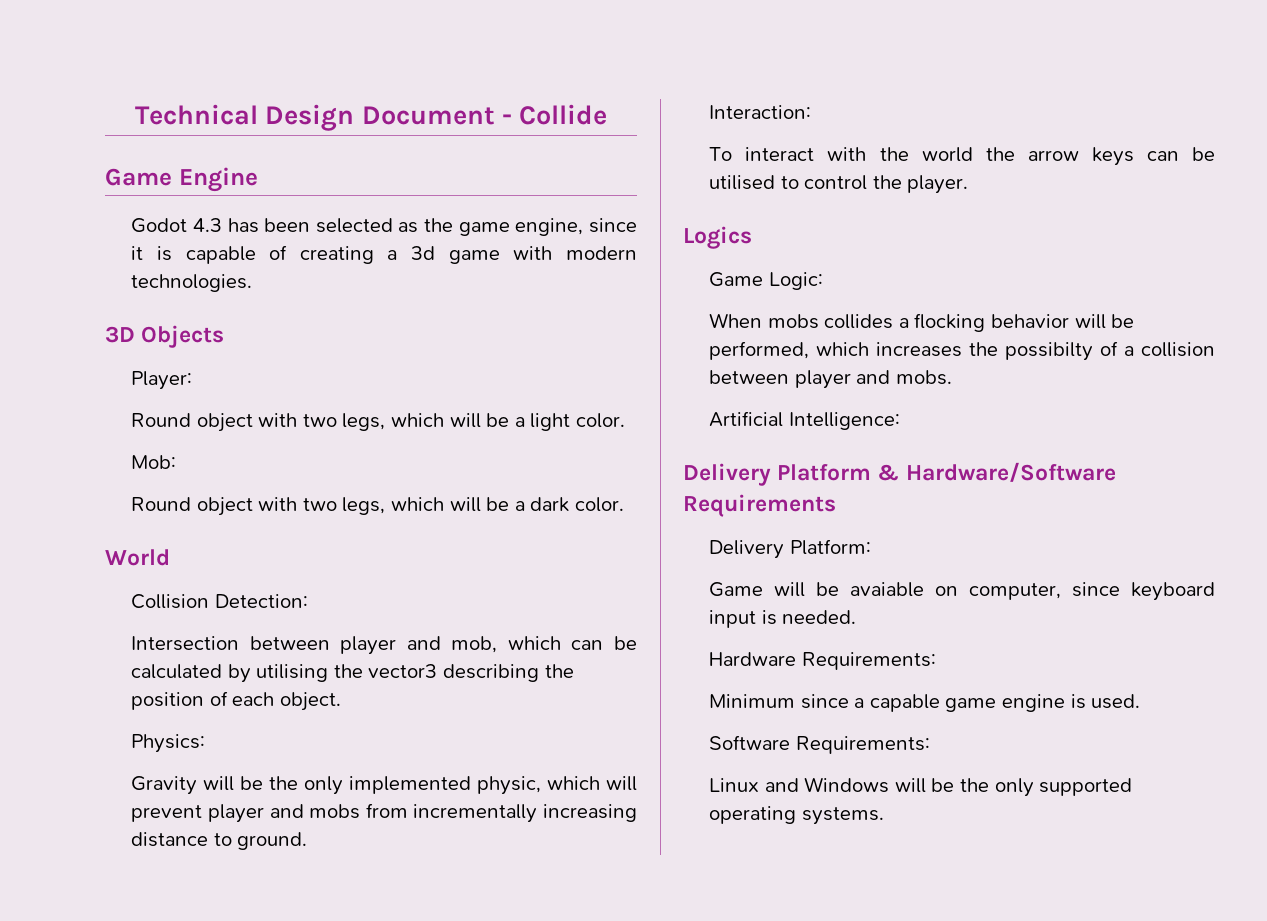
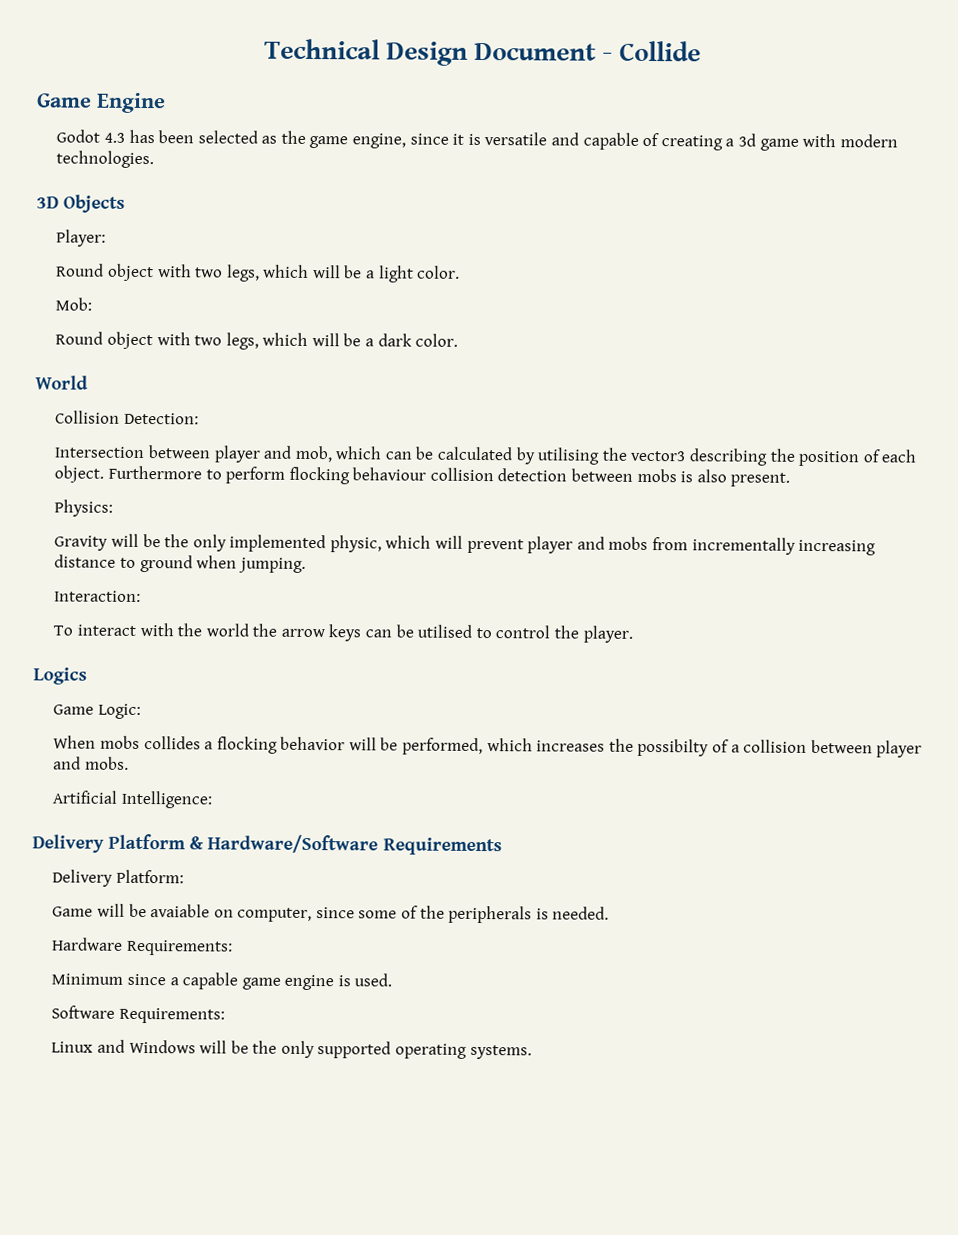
(172, 253) none -> [484,132,580,146] versatile and
(341, 701) none -> [107,465,791,487] Furthermore to perform flocking behaviour collision detection between mobs is also present.
[237,832,308,850] ground. -> [139,554,306,573] ground when jumping.
[1131,582,1215,601] [709,610,757,628] keyboard input -> [358,905,533,924] some of the peripherals

